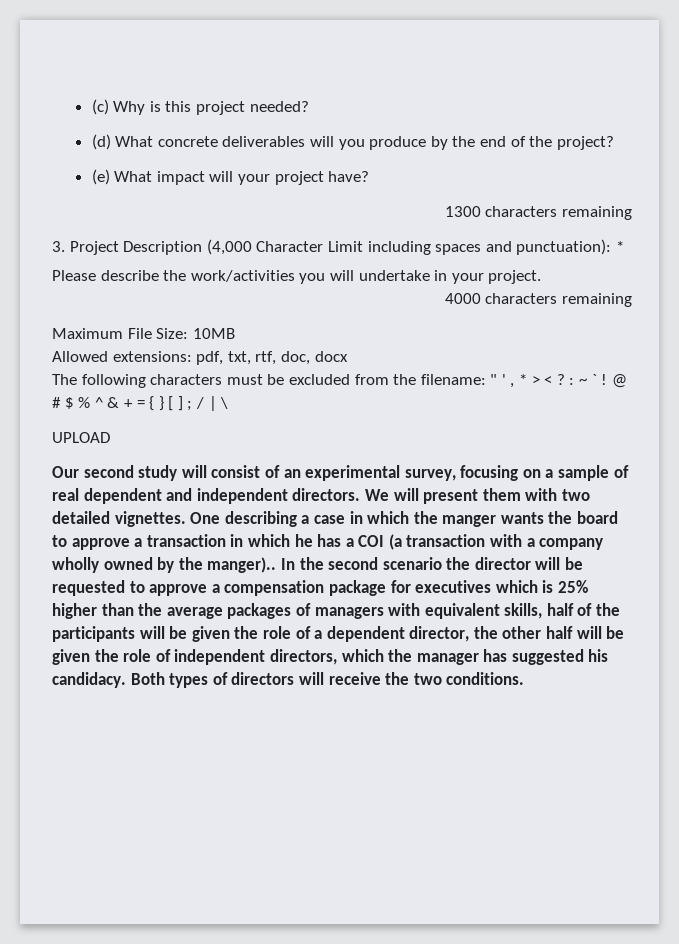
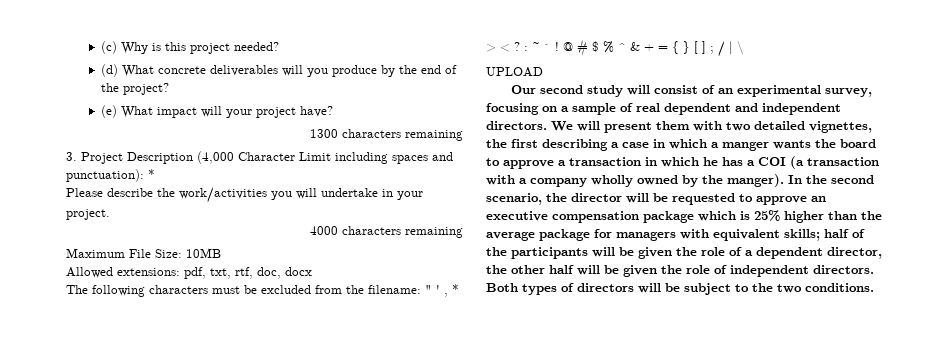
[114,511,221,527] vignettes. One -> [809,121,872,133] [486,139,538,148] vignettes, the first
[413,511,438,524] the -> [711,142,719,148] a
[207,557,277,573] manger).. -> [727,174,784,187] manger).
[382,557,442,570] scenario -> [486,193,542,205] scenario,
[211,580,492,596] a compensation package for executives -> [811,196,826,202] [486,211,694,223] an executive compensation package
[227,603,311,619] packages of -> [539,229,612,241] package for
[504,603,543,619] skills, -> [784,229,820,241] skills;
[269,649,609,665] [52,672,126,688] directors, which the manager has suggested his candidacy. -> [813,265,874,274] directors.
[328,672,381,685] receive -> [665,283,749,295] be subject to

